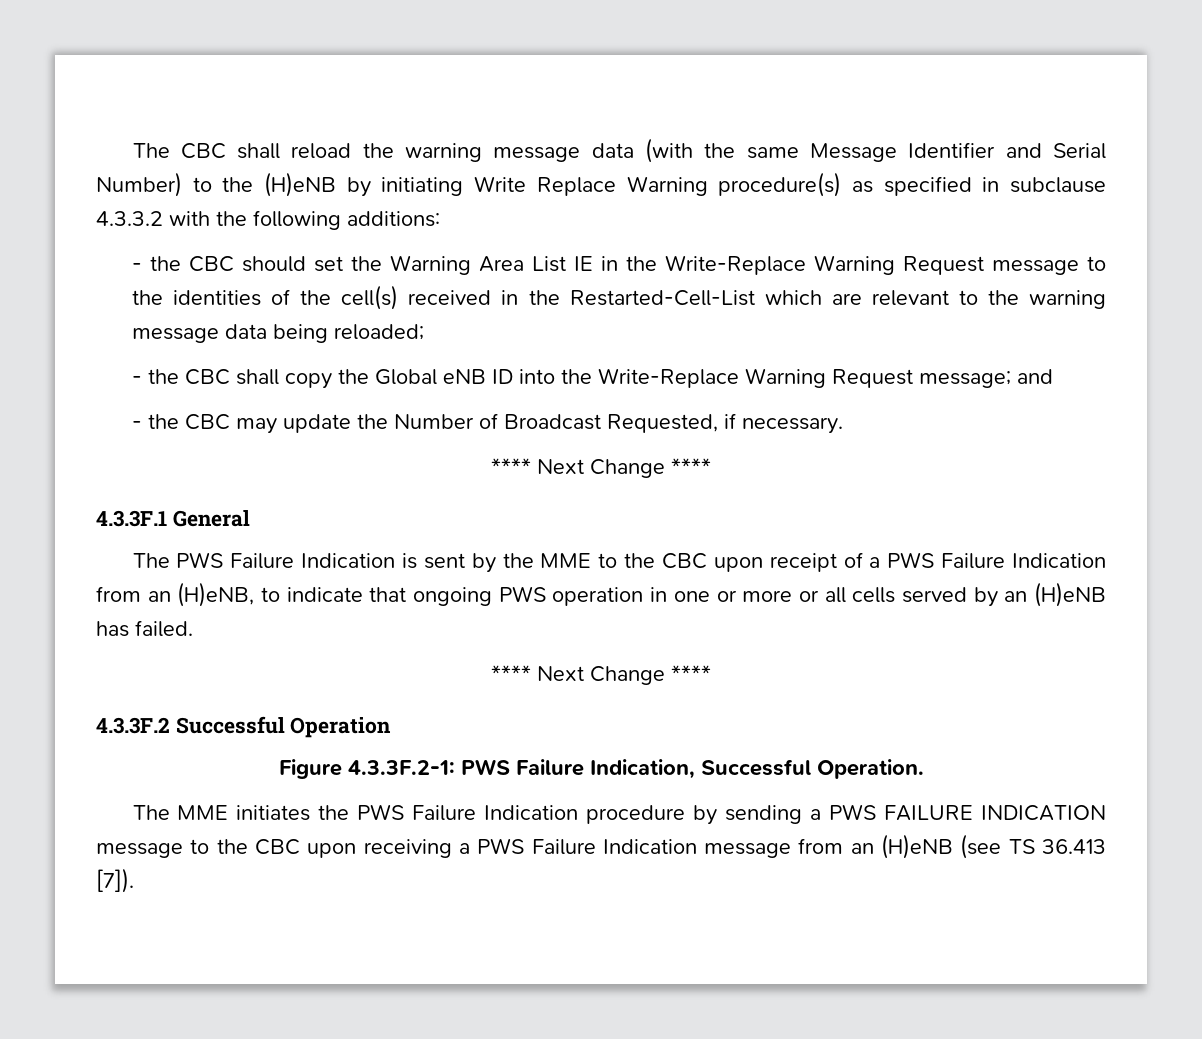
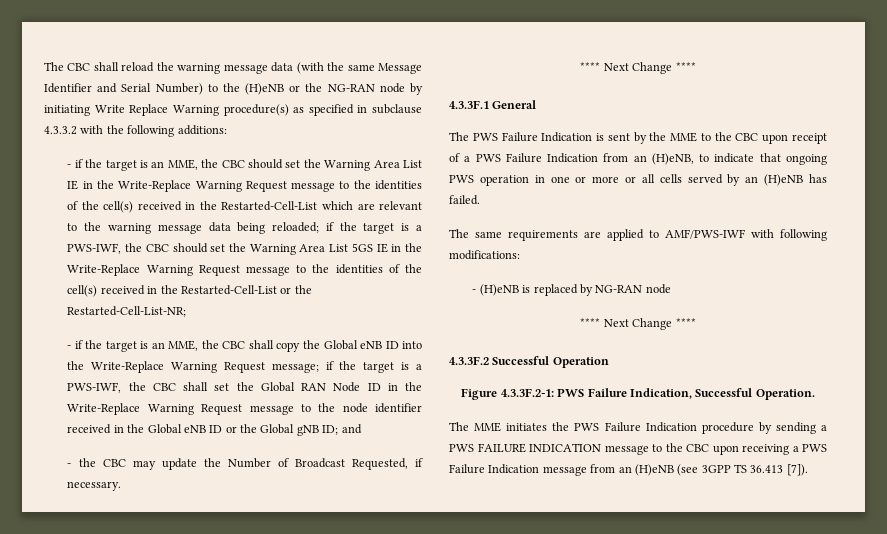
(337, 184) none -> [289,83,405,93] or the NG-RAN node
(143, 267) none -> [74,159,198,171] if the target is an MME,
[132,376,143,384] // - -> [325,222,422,234] [67,243,423,255] [67,264,422,276] [67,285,312,297] [67,306,187,317] [67,340,199,352] if the target is a PWS-IWF, the CBC should set the Warning Area List 5GS IE in the Write-Replace Warning Request message to the identities of the cell(s) received in the Restarted-Cell-List or the Restarted-Cell-List-NR; // - if the target is an MME,
(1012, 379) none -> [325,361,422,373] [67,382,422,393] [67,403,422,415] [67,424,339,436] if the target is a PWS-IWF, the CBC shall set the Global RAN Node ID in the Write-Replace Warning Request message to the node identifier received in the Global eNB ID or the Global gNB ID;
(193, 628) none -> [449,229,827,241] [449,250,520,260] [472,284,671,296] // The same requirements are applied to AMF/PWS-IWF with following modifications: // - (H)eNB is replaced by NG-RAN node
(1002, 846) none -> [701,465,731,473] 3GPP

